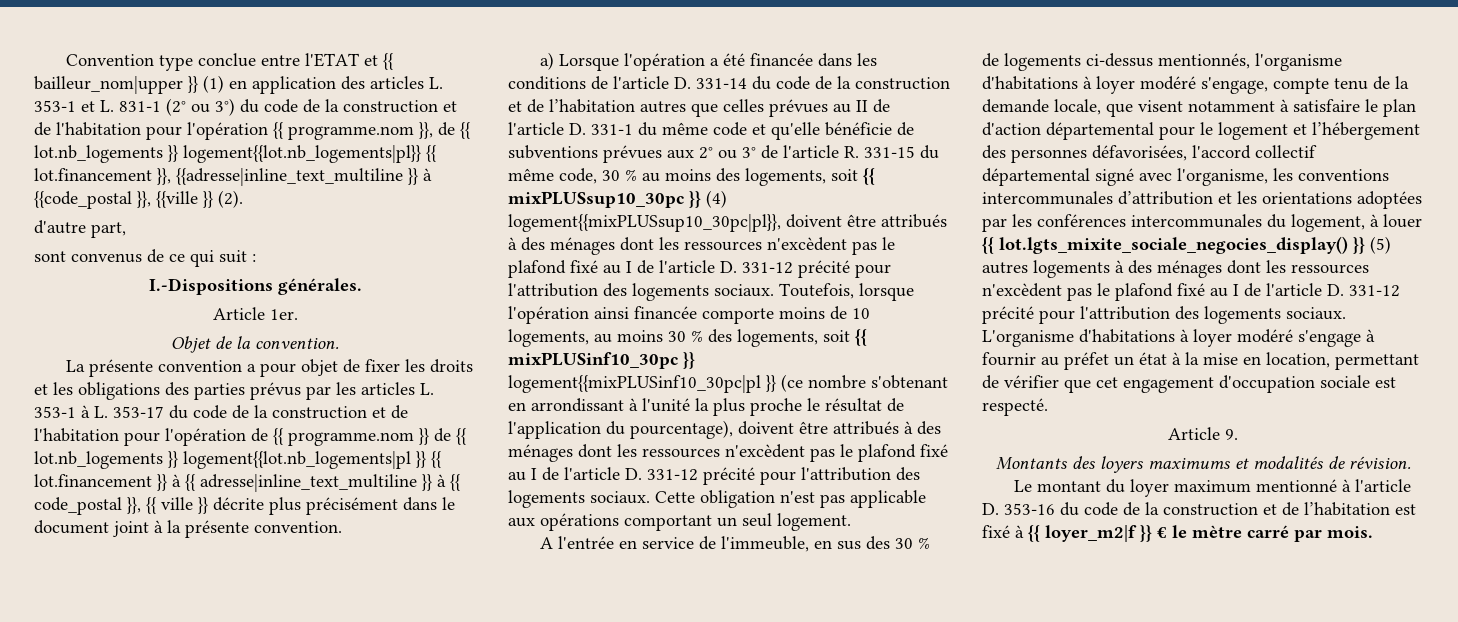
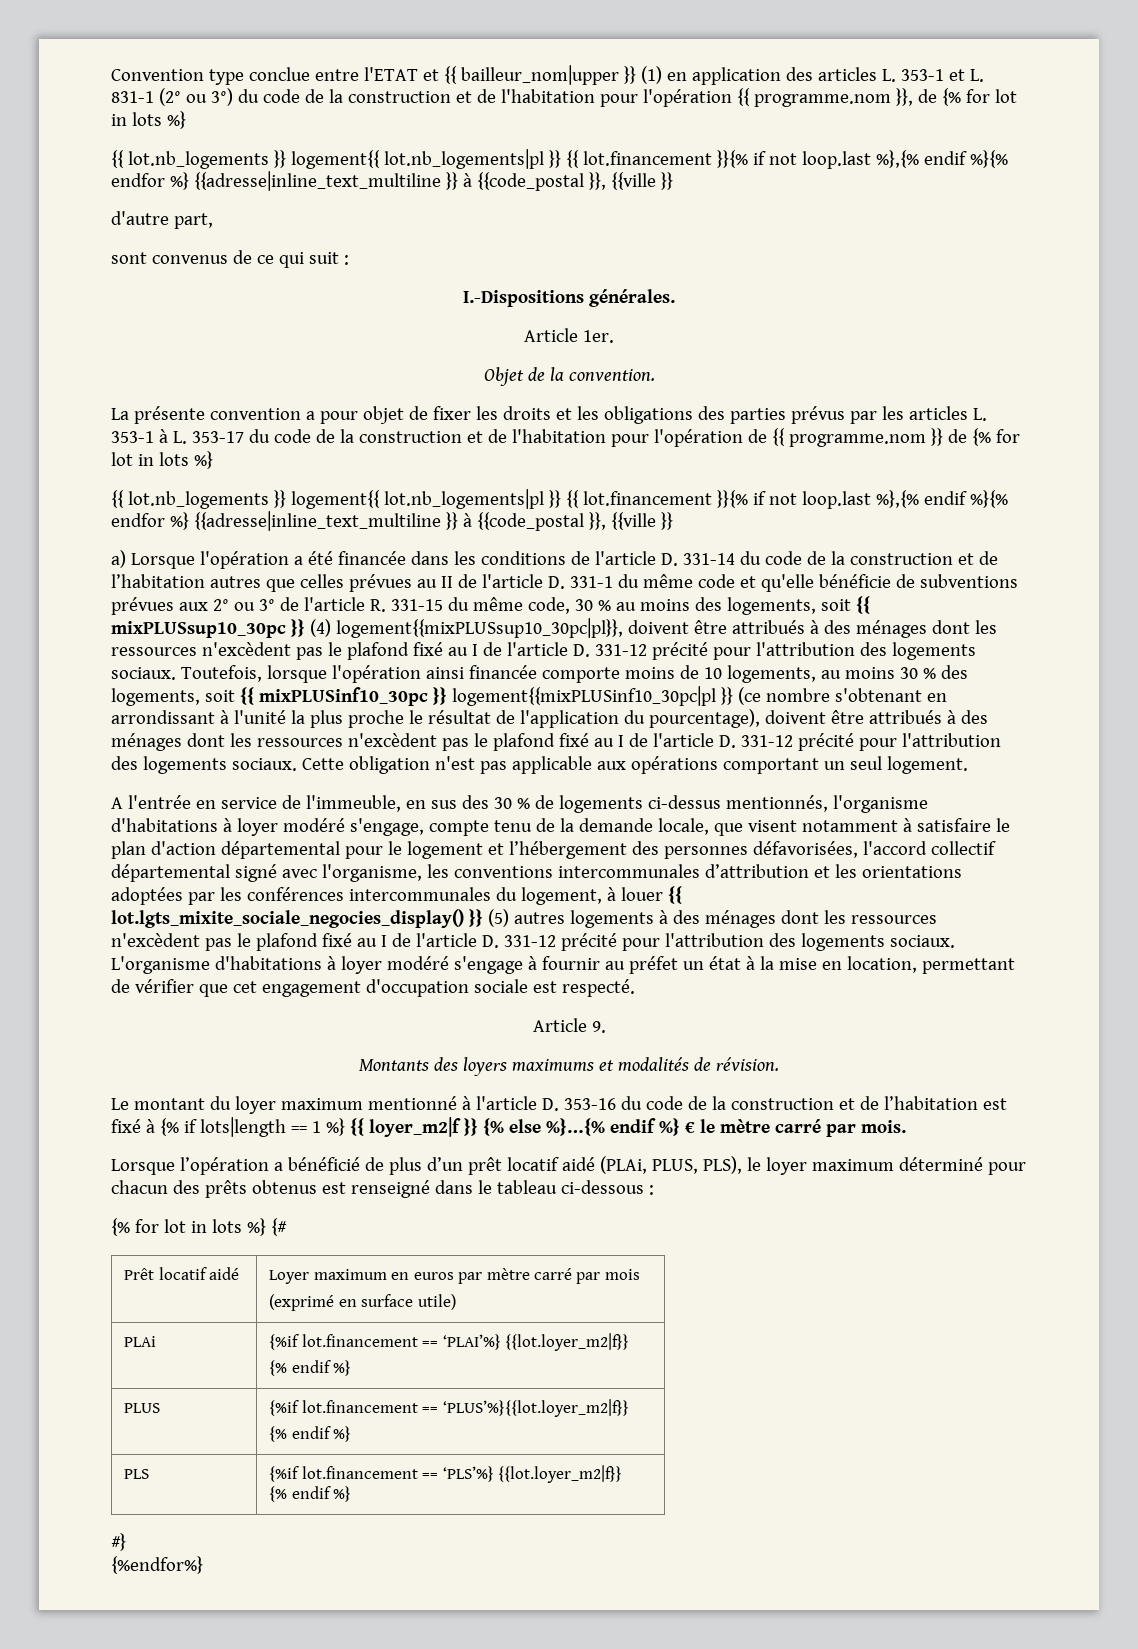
[460,122,470,139] [34,145,436,163] [34,168,432,186] [34,190,243,209] {{ lot.nb_logements }} logement{{lot.nb_logements|pl}} {{ lot.financement }}, {{adresse|inline_text_multiline }} à {{code_postal }}, {{ville }} (2). -> [941,88,1017,106] [111,111,186,129] [111,149,1008,169] [111,171,673,191] {% for lot in lots %} // {{ lot.nb_logements }} logement{{ lot.nb_logements|pl }} {{ lot.financement }}{% if not loop.last %},{% endif %}{% endfor %} {{adresse|inline_text_multiline }} à {{code_postal }}, {{ville }}
[456,428,466,445] [34,451,441,469] [34,474,460,492] [34,497,455,515] [34,520,342,538] {{ lot.nb_logements }} logement{{lot.nb_logements|pl }} {{ lot.financement }} à {{ adresse|inline_text_multiline }} à {{ code_postal }}, {{ ville }} décrite plus précisément dans le document joint à la présente convention. -> [971,428,1020,446] [111,451,213,469] [111,489,1008,509] [111,511,673,531] {% for lot in lots %} // {{ lot.nb_logements }} logement{{ lot.nb_logements|pl }} {{ lot.financement }}{% if not loop.last %},{% endif %}{% endfor %} {{adresse|inline_text_multiline }} à {{code_postal }}, {{ville }}
[1028,525,1152,542] {{ loyer_m2|f }} -> [159,1117,680,1137] {% if lots|length == 1 %} {{ loyer_m2|f }} {% else %}…{% endif %}
(1373, 532) none -> [111,1156,1026,1175] [111,1180,654,1198] [111,1218,287,1236] [124,1267,240,1280] [269,1268,640,1284] [269,1294,456,1311] [124,1336,157,1347] [269,1333,630,1351] [269,1360,352,1376] [124,1403,161,1413] [269,1399,629,1417] [269,1426,352,1442] [124,1469,150,1479] [269,1465,623,1483] [269,1486,352,1502] [111,1533,126,1551] [111,1556,203,1574] // Lorsque l’opération a bénéficié de plus d’un prêt locatif aidé (PLAi, PLUS, PLS), le loyer maximum déterminé pour chacun des prêts obtenus est renseigné dans le tableau ci-dessous : // {% for lot in lots %} {# // Prêt locatif aidé | Loyer maximum en euros par mètre carré par mois // (exprimé en surface utile) // PLAi | {%if lot.financement == ‘PLAI’%} {{lot.loyer_m2|f}} // {% endif %} // PLUS | {%if lot.financement == ‘PLUS’%}{{lot.loyer_m2|f}} // {% endif %} // PLS | {%if lot.financement == ‘PLS’%} {{lot.loyer_m2|f}} // {% endif %} // #} // {%endfor%}

